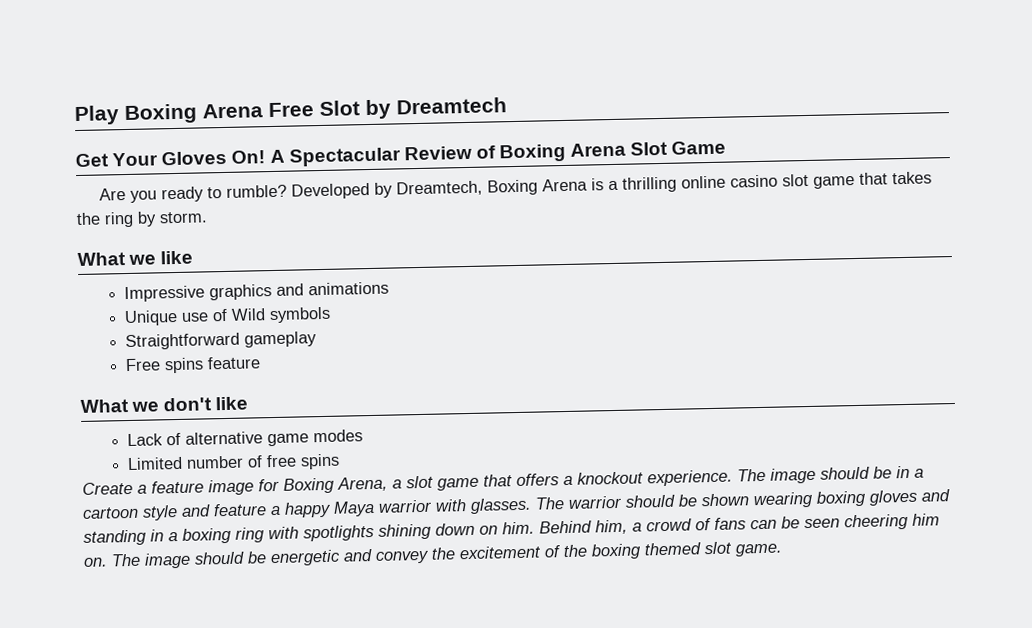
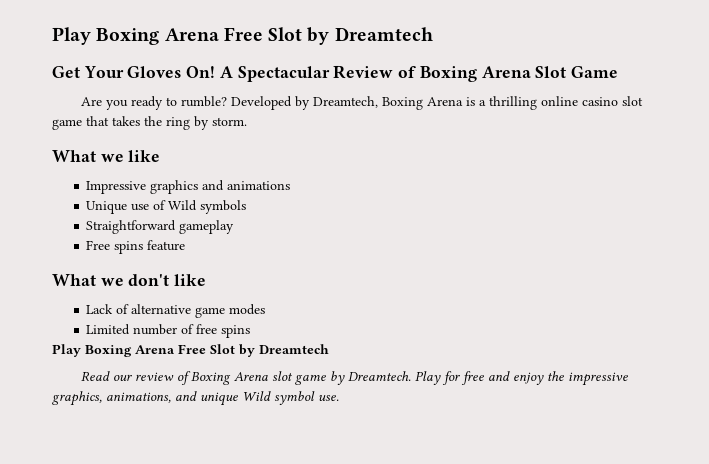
[82,465,924,496] [82,489,950,521] [83,513,940,546] [83,541,783,569] Create a feature image for Boxing Arena, a slot game that offers a knockout experience. The image should be in a cartoon style and feature a happy Maya warrior with glasses. The warrior should be shown wearing boxing gloves and standing in a boxing ring with spotlights shining down on him. Behind him, a crowd of fans can be seen cheering him on. The image should be energetic and convey the excitement of the boxing themed slot game. -> [52,344,329,357] [81,371,629,386] [52,391,339,406] Play Boxing Arena Free Slot by Dreamtech // Read our review of Boxing Arena slot game by Dreamtech. Play for free and enjoy the impressive graphics, animations, and unique Wild symbol use.

